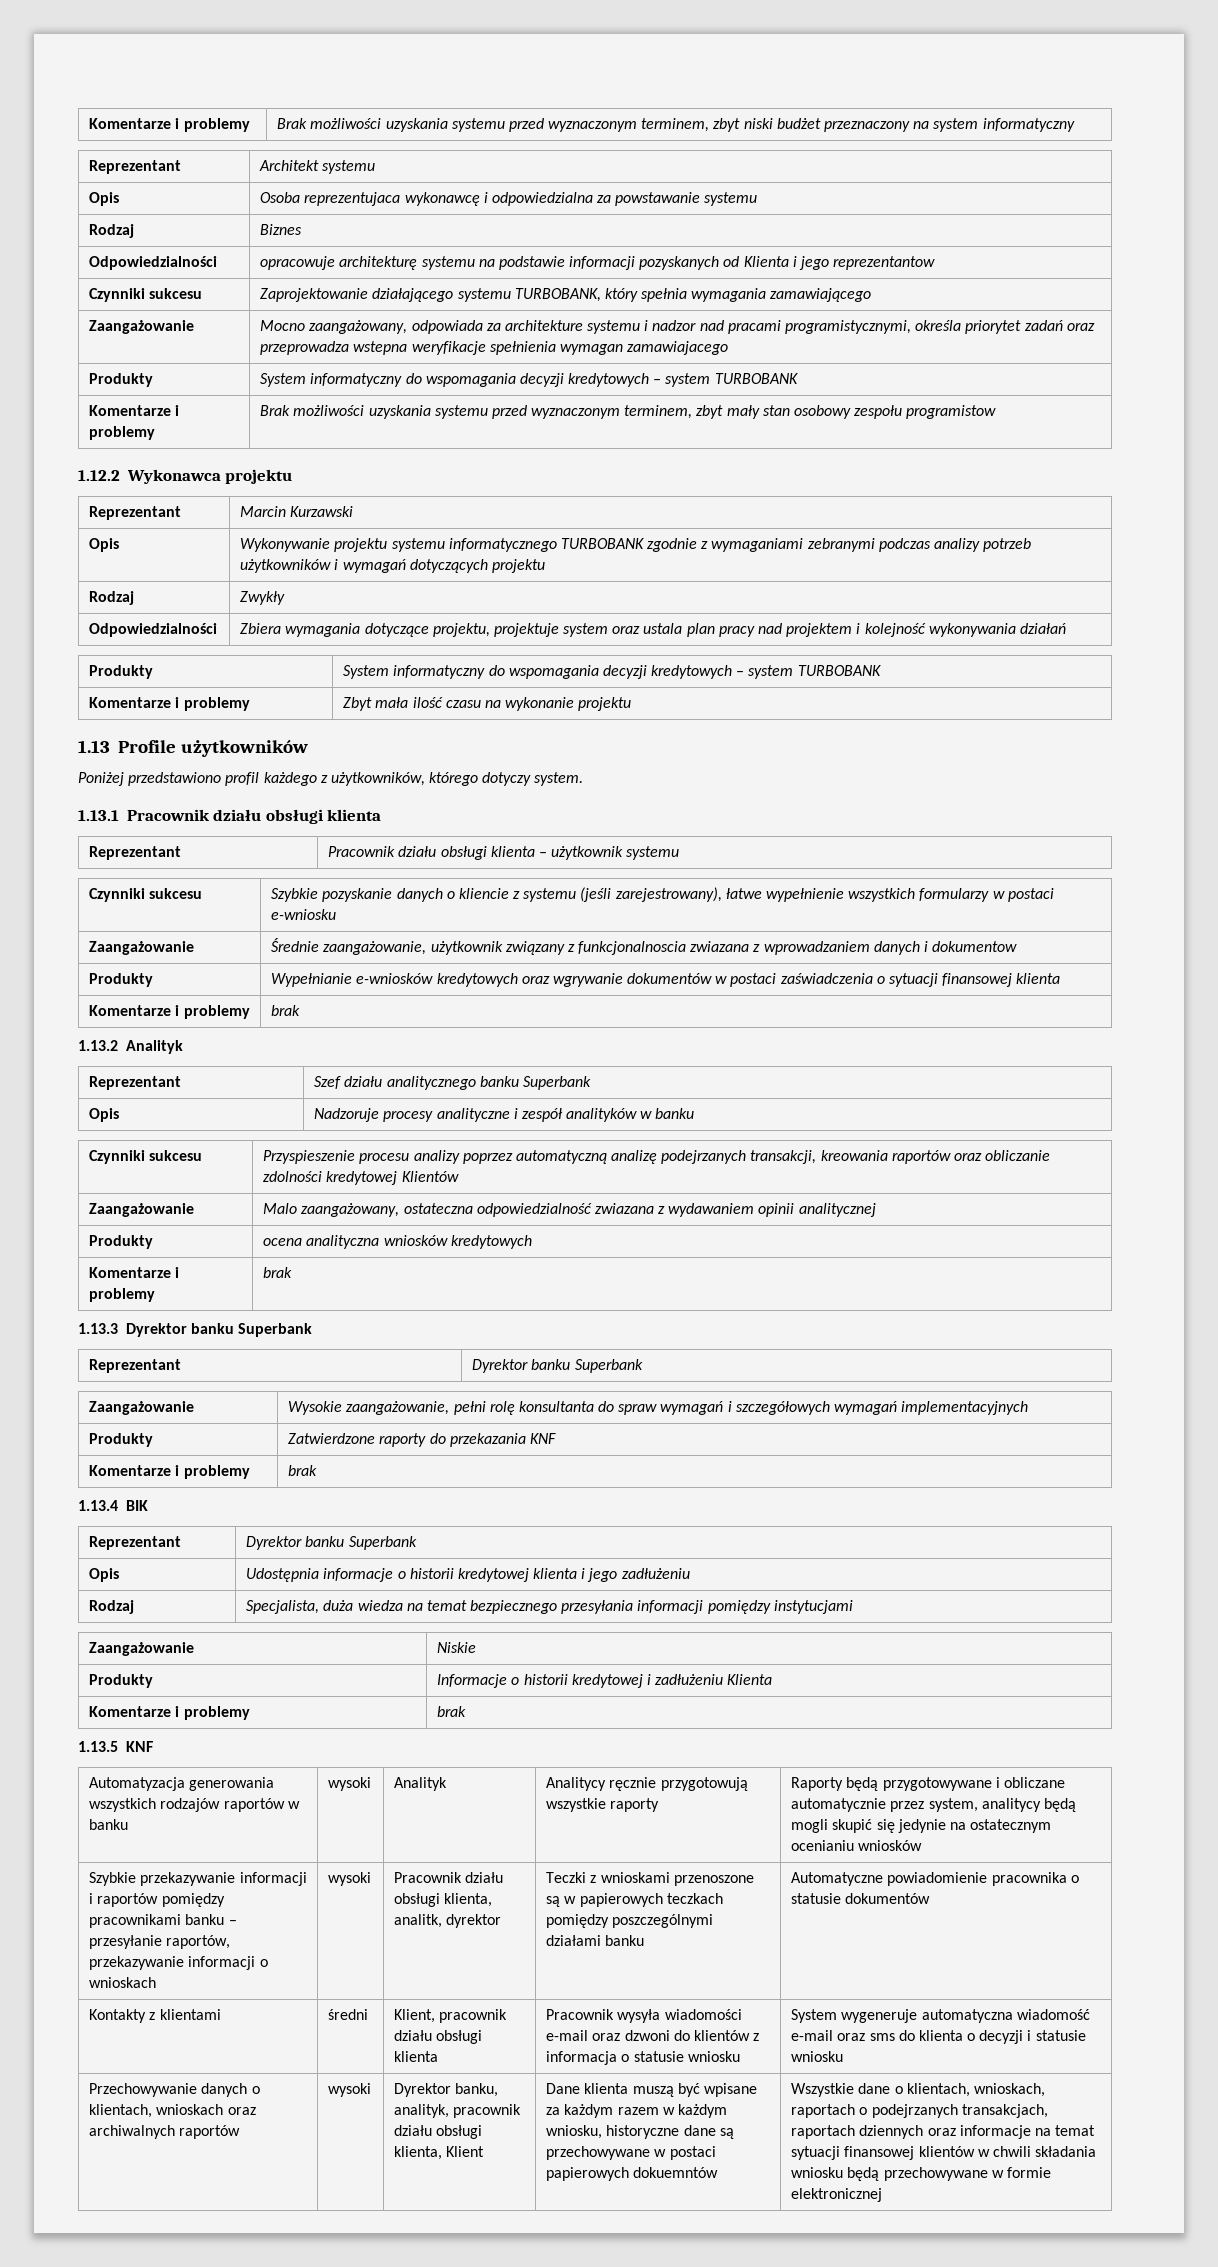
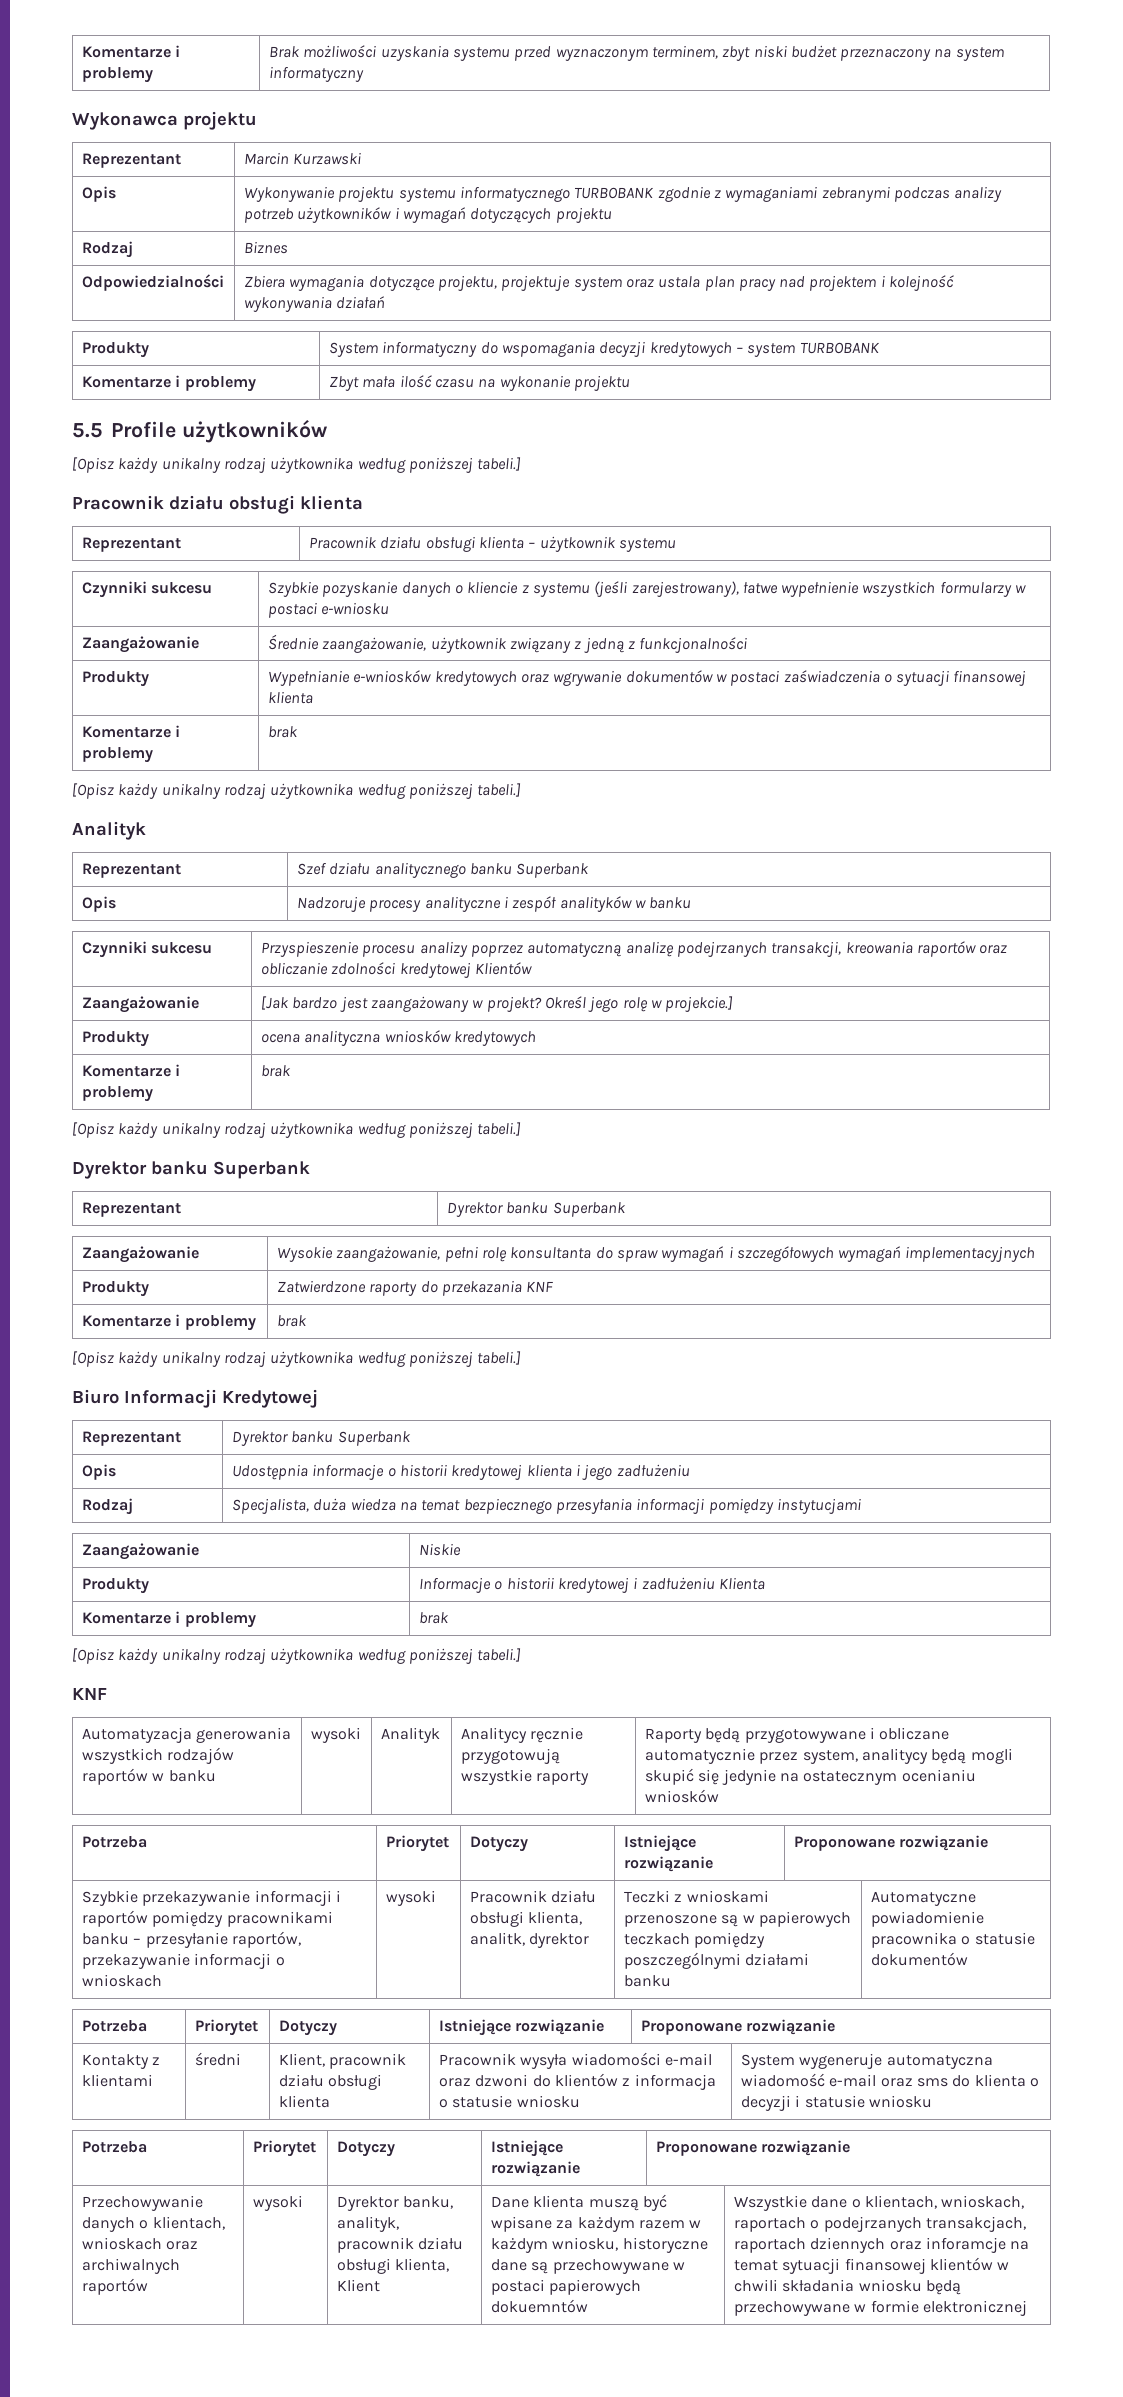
[89,160,182,174] [259,160,376,174] [89,192,120,206] [260,192,758,206] [89,224,135,238] [260,224,303,235] [89,256,218,270] [260,256,936,270] [89,288,203,302] [260,288,872,302] [89,320,195,334] [260,320,1095,334] [260,341,729,355] [89,373,154,387] [260,373,798,387] [89,405,180,416] [89,426,156,440] [260,405,997,419] [78,470,120,481] // Reprezentant | Architekt systemu // Opis | Osoba reprezentujaca wykonawcę i odpowiedzialna za powstawanie systemu // Rodzaj | Biznes // Odpowiedzialności | opracowuje architekturę systemu na podstawie informacji pozyskanych od Klienta i jego reprezentantow // Czynniki sukcesu | Zaprojektowanie działającego systemu TURBOBANK, który spełnia wymagania zamawiającego // Zaangażowanie | Mocno zaangażowany, odpowiada za architekture systemu i nadzor nad pracami programistycznymi, określa priorytet zadań oraz przeprowadza wstepna weryfikacje spełnienia wymagan zamawiajacego // Produkty | System informatyczny do wspomagania decyzji kredytowych – system TURBOBANK // Komentarze i problemy | Brak możliwości uzyskania systemu przed wyznaczonym terminem, zbyt mały stan osobowy zespołu programistow // 1.12.2 -> (364, 74) //
[240,591,286,605] Zwykły -> [243,241,288,254] Biznes
[78,740,110,753] 1.13 -> [72,423,103,438] 5.5
[78,772,584,786] [78,810,119,821] Poniżej przedstawiono profil każdego z użytkowników, którego dotyczy system. // 1.13.1 -> [72,457,522,473] [Opisz każdy unikalny rodzaj użytkownika według poniższej tabeli.] //
[578,941,1018,955] funkcjonalnoscia zwiazana z wprowadzaniem danych i dokumentow -> [583,637,748,653] jedną z funkcjonalności
[78,1040,118,1051] 1.13.2 -> [72,783,522,799] [Opisz każdy unikalny rodzaj użytkownika według poniższej tabeli.] //
[263,1203,876,1217] Malo zaangażowany, ostateczna odpowiedzialność zwiazana z wydawaniem opinii analitycznej -> [260,996,734,1012] [Jak bardzo jest zaangażowany w projekt? Określ jego rolę w projekcie.]
[78,1323,118,1334] 1.13.3 -> [72,1122,522,1138] [Opisz każdy unikalny rodzaj użytkownika według poniższej tabeli.] //
[78,1500,148,1511] 1.13.4 BIK -> [72,1351,522,1367] [72,1389,318,1408] [Opisz każdy unikalny rodzaj użytkownika według poniższej tabeli.] // Biuro Informacji Kredytowej
[78,1741,118,1752] 1.13.5 -> [72,1648,522,1664] [Opisz każdy unikalny rodzaj użytkownika według poniższej tabeli.] //
(923, 1845) none -> [81,1836,147,1848] [385,1835,449,1852] [469,1836,528,1852] [623,1835,696,1852] [623,1856,713,1872] [793,1835,989,1851] // Potrzeba | Priorytet | Dotyczy | Istniejące rozwiązanie | Proponowane rozwiązanie
(931, 1898) none -> [81,2020,147,2032] [194,2019,258,2036] [278,2020,337,2036] [438,2019,605,2036] [640,2019,836,2035] // Potrzeba | Priorytet | Dotyczy | Istniejące rozwiązanie | Proponowane rozwiązanie
(844, 2056) none -> [81,2141,147,2153] [252,2140,316,2157] [336,2141,395,2157] [490,2140,563,2157] [490,2161,580,2177] [655,2140,851,2156] // Potrzeba | Priorytet | Dotyczy | Istniejące rozwiązanie | Proponowane rozwiązanie
[959,2125,1031,2139] informacje -> [925,2237,1006,2253] inforamcje

